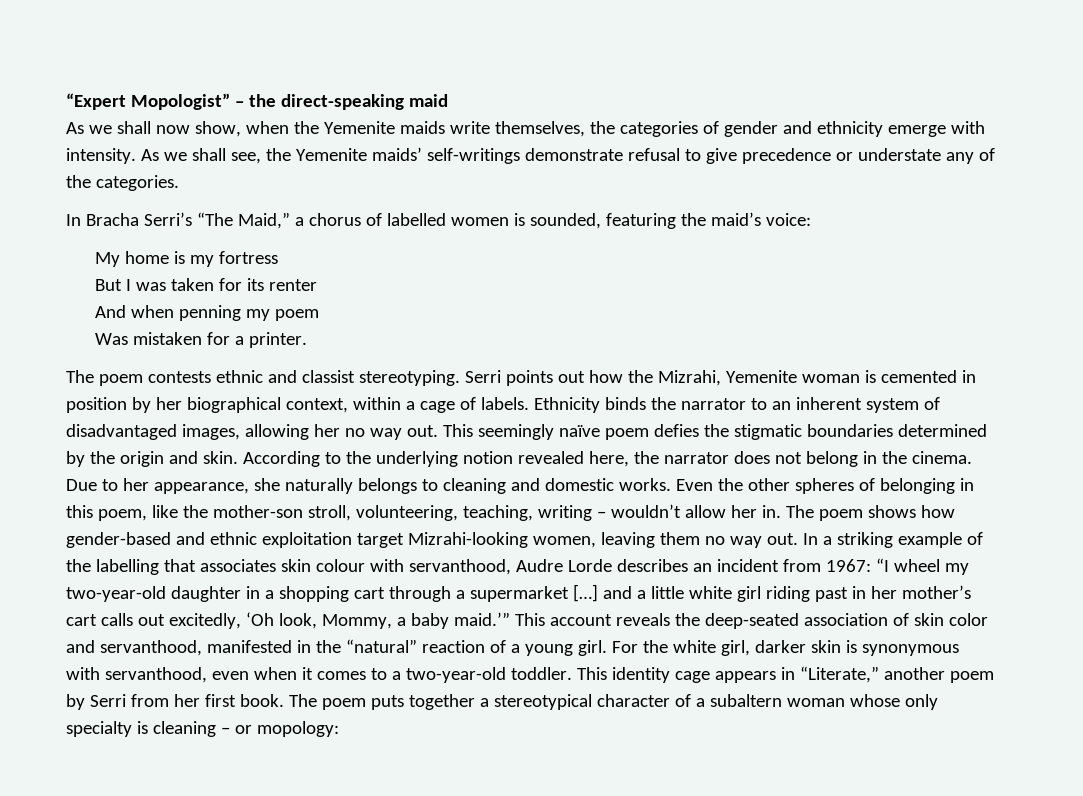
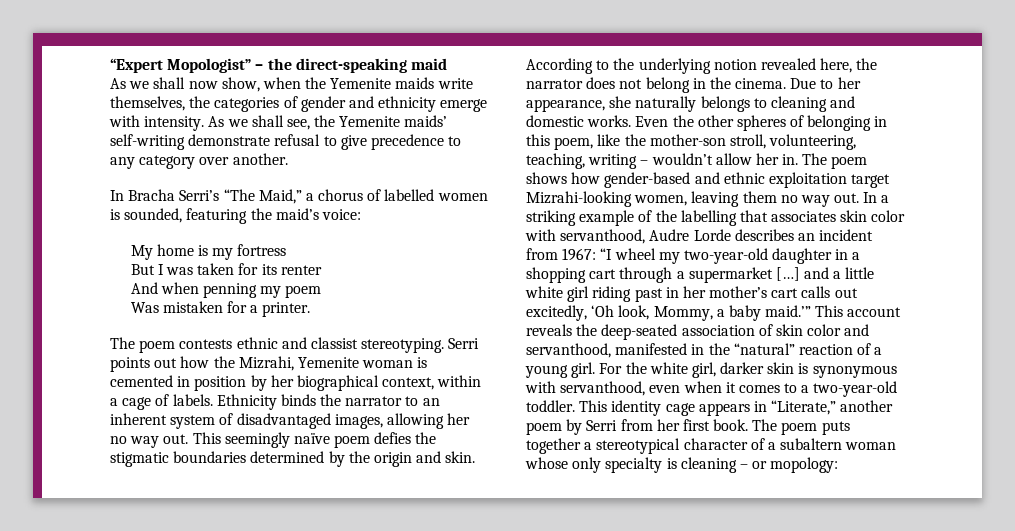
[426,148,520,164] self-writings -> [110,134,185,150] self-writing
[835,148,995,164] [66,175,179,191] or understate any of the categories. -> [448,136,462,146] [110,153,288,169] to any category over another.
[315,559,365,572] colour -> [871,210,906,222] color

